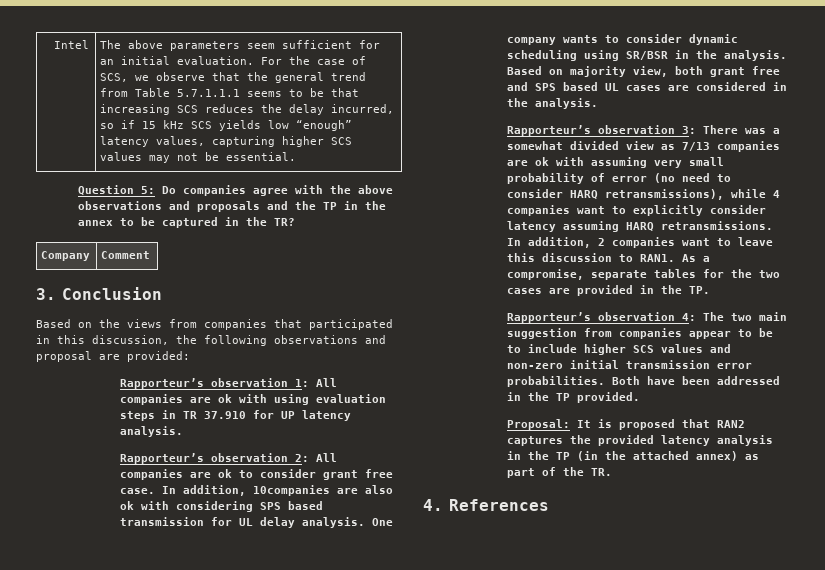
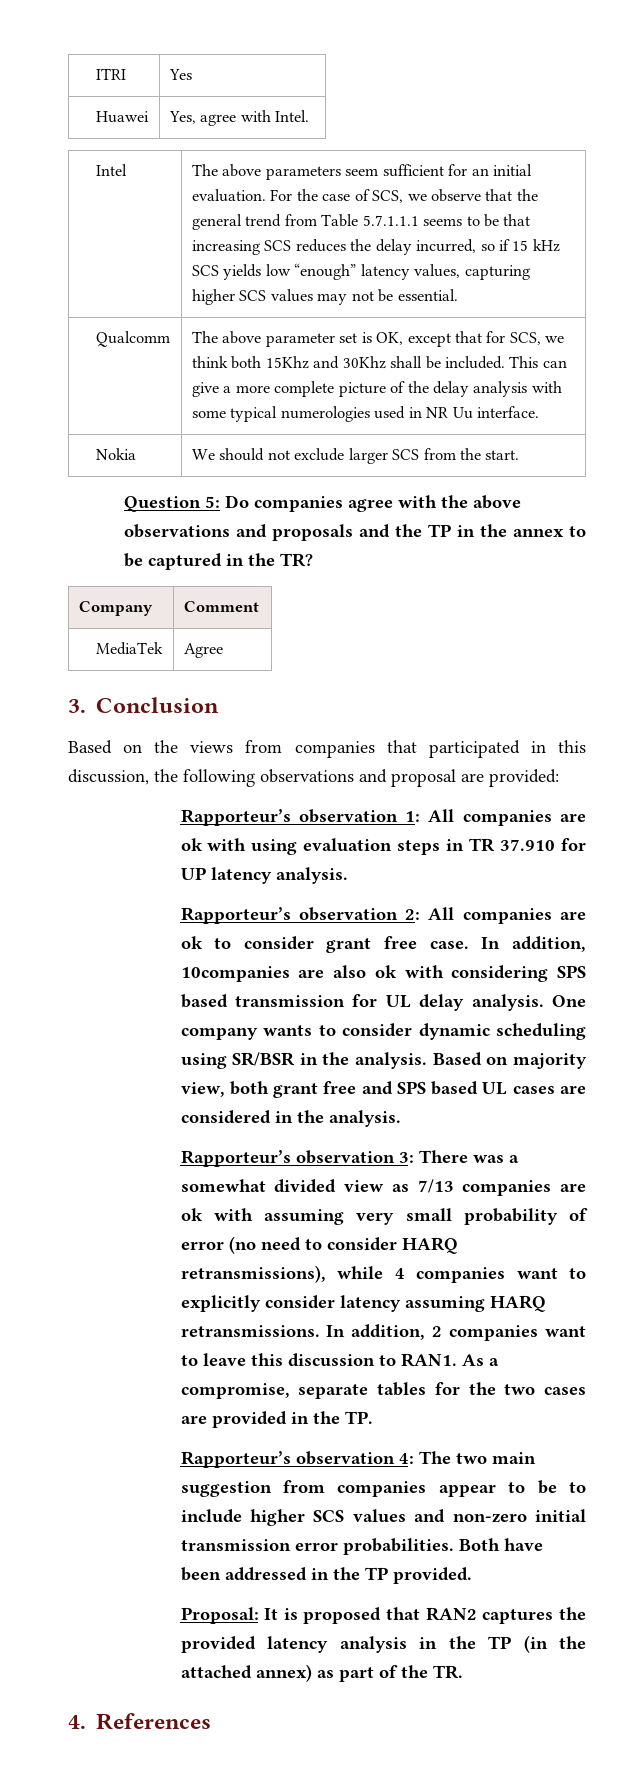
(54, 44) none -> [95,68,126,80] [168,69,192,80] [95,111,149,123] [168,110,310,126] ITRI | Yes // Huawei | Yes, agree with Intel. //
(297, 156) none -> [95,331,170,347] [191,331,565,347] [191,356,567,369] [191,381,562,397] [191,406,539,422] [95,448,136,460] [191,448,520,464] // Qualcomm | The above parameter set is OK, except that for SCS, we think both 15Khz and 30Khz shall be included. This can give a more complete picture of the delay analysis with some typical numerologies used in NR Uu interface. // Nokia | We should not exclude larger SCS from the start.
(151, 255) none -> [95,642,163,655] [183,643,223,658] // MediaTek | Agree

